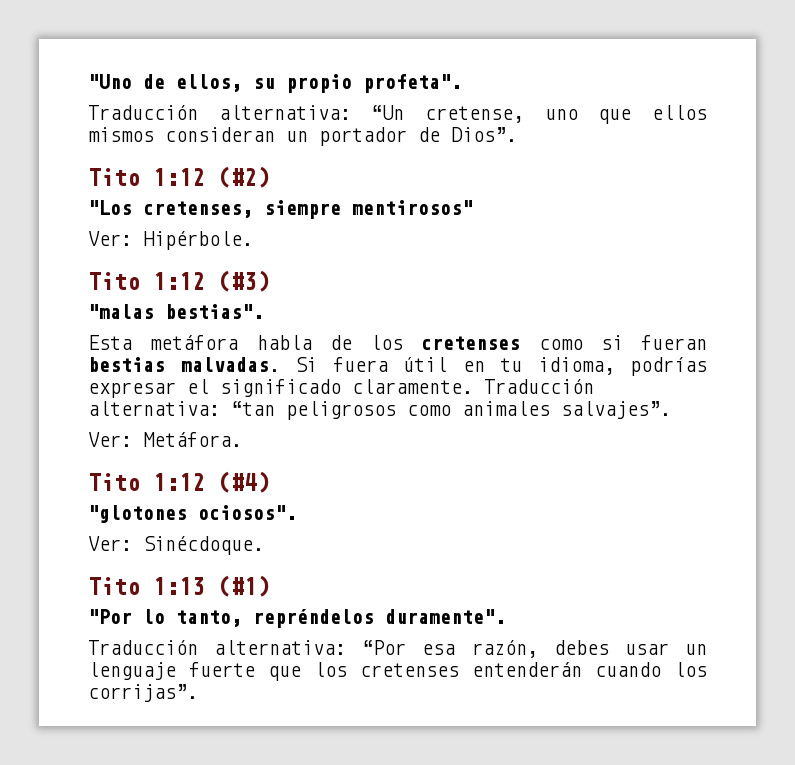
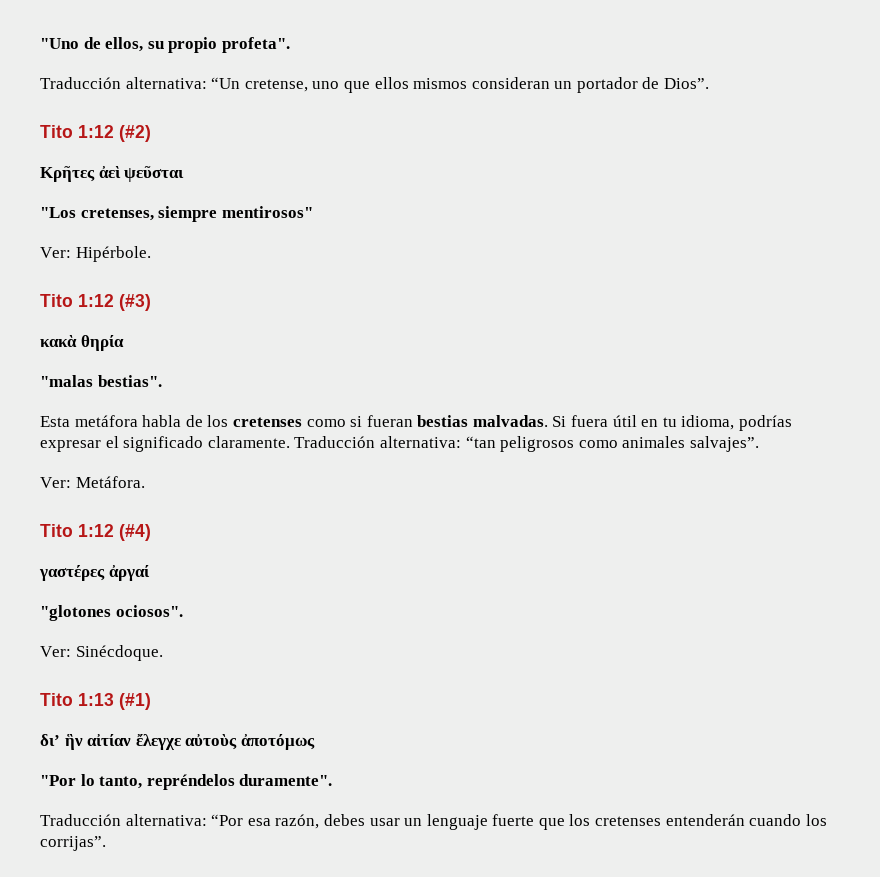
(270, 177) none -> [40,166,185,182] // Κρῆτες ἀεὶ ψεῦσται
(270, 281) none -> [40,335,124,351] // κακὰ θηρία
(270, 482) none -> [39,565,150,581] // γαστέρες ἀργαί
(270, 586) none -> [40,734,315,750] // δι’ ἣν αἰτίαν ἔλεγχε αὐτοὺς ἀποτόμως

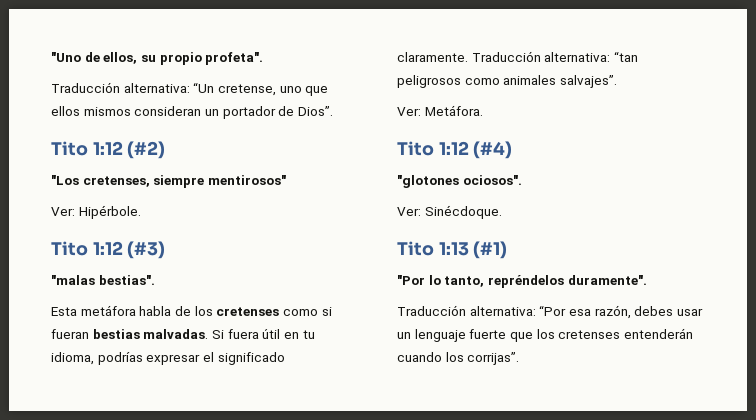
[40,166,185,182] // Κρῆτες ἀεὶ ψεῦσται -> (166, 150) none
[40,335,124,351] // κακὰ θηρία -> (166, 250) none
[39,565,150,581] // γαστέρες ἀργαί -> (513, 150) none
[40,734,315,750] // δι’ ἣν αἰτίαν ἔλεγχε αὐτοὺς ἀποτόμως -> (508, 250) none

